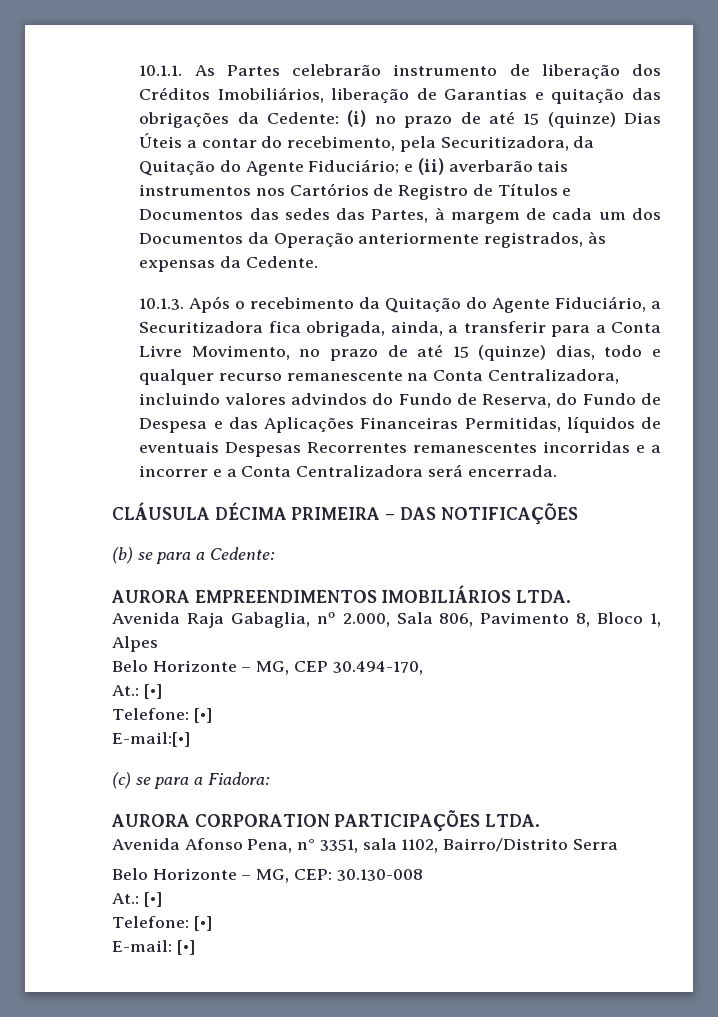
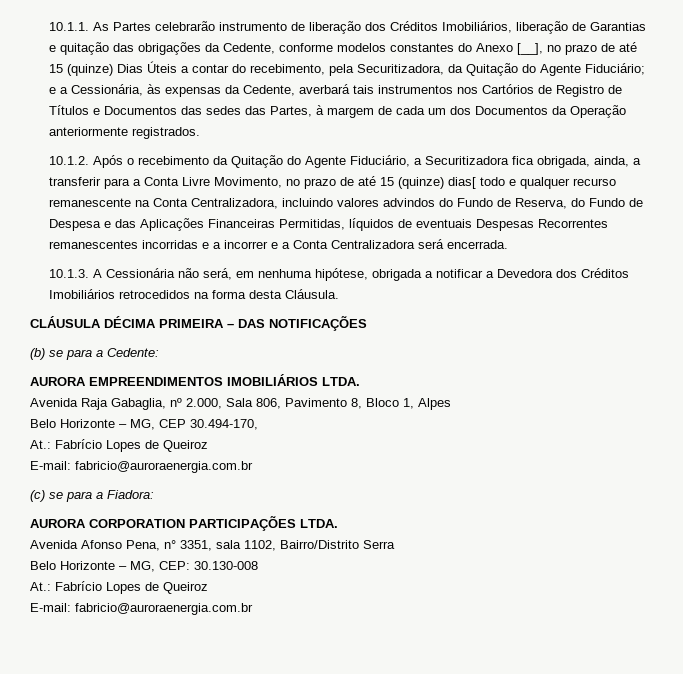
[267,110,367,127] Cedente: (i) -> [222,43,543,55] Cedente, conforme modelos constantes do Anexo [__],
[417,158,533,175] (ii) averbarão -> [59,84,350,97] a Cessionária, às expensas da Cedente, averbará
[484,231,606,248] [139,256,318,272] [139,298,185,310] registrados, às expensas da Cedente. // 10.1.3. -> [131,127,200,139] [48,156,89,165] registrados. // 10.1.2.
[555,345,595,360] dias, -> [447,177,476,189] dias[
(557, 471) none -> [48,268,629,281] [48,289,339,299] // 10.1.3. A Cessionária não será, em nenhuma hipótese, obrigada a notificar a Devedora dos Créditos Imobiliários retrocedidos na forma desta Cláusula.
[143,684,162,699] [112,708,212,723] [112,732,190,747] [•] // Telefone: [•] // E-mail:[•] -> [55,439,208,452] [30,461,253,473] Fabrício Lopes de Queiroz // E-mail: fabricio@auroraenergia.com.br
[143,892,162,907] [112,916,212,931] [112,940,195,955] [•] // Telefone: [•] // E-mail: [•] -> [55,581,208,594] [30,603,253,615] Fabrício Lopes de Queiroz // E-mail: fabricio@auroraenergia.com.br

